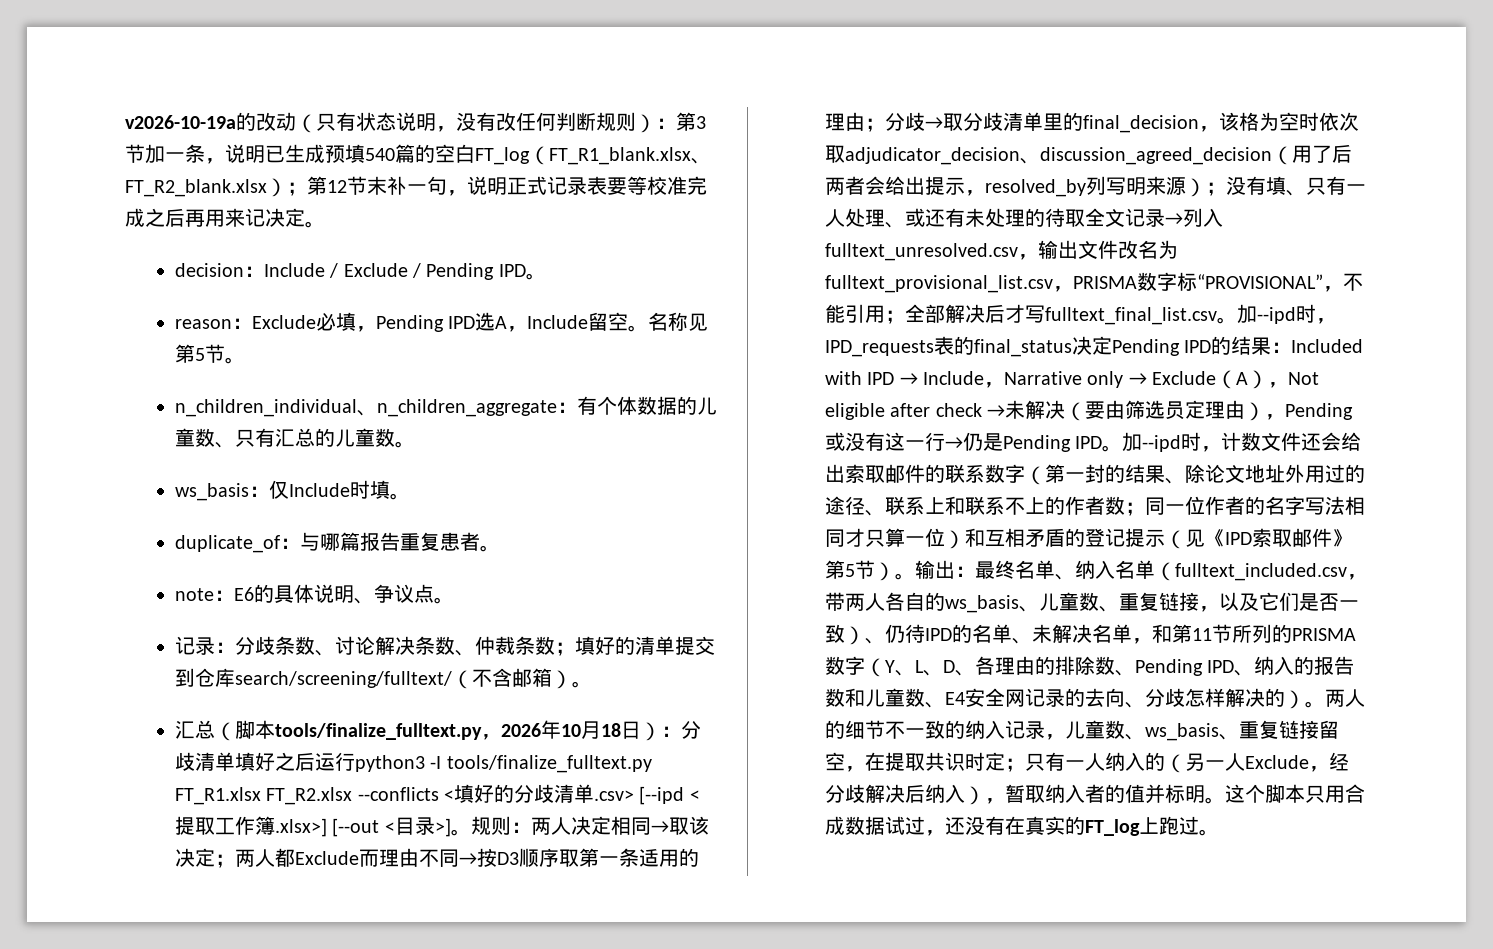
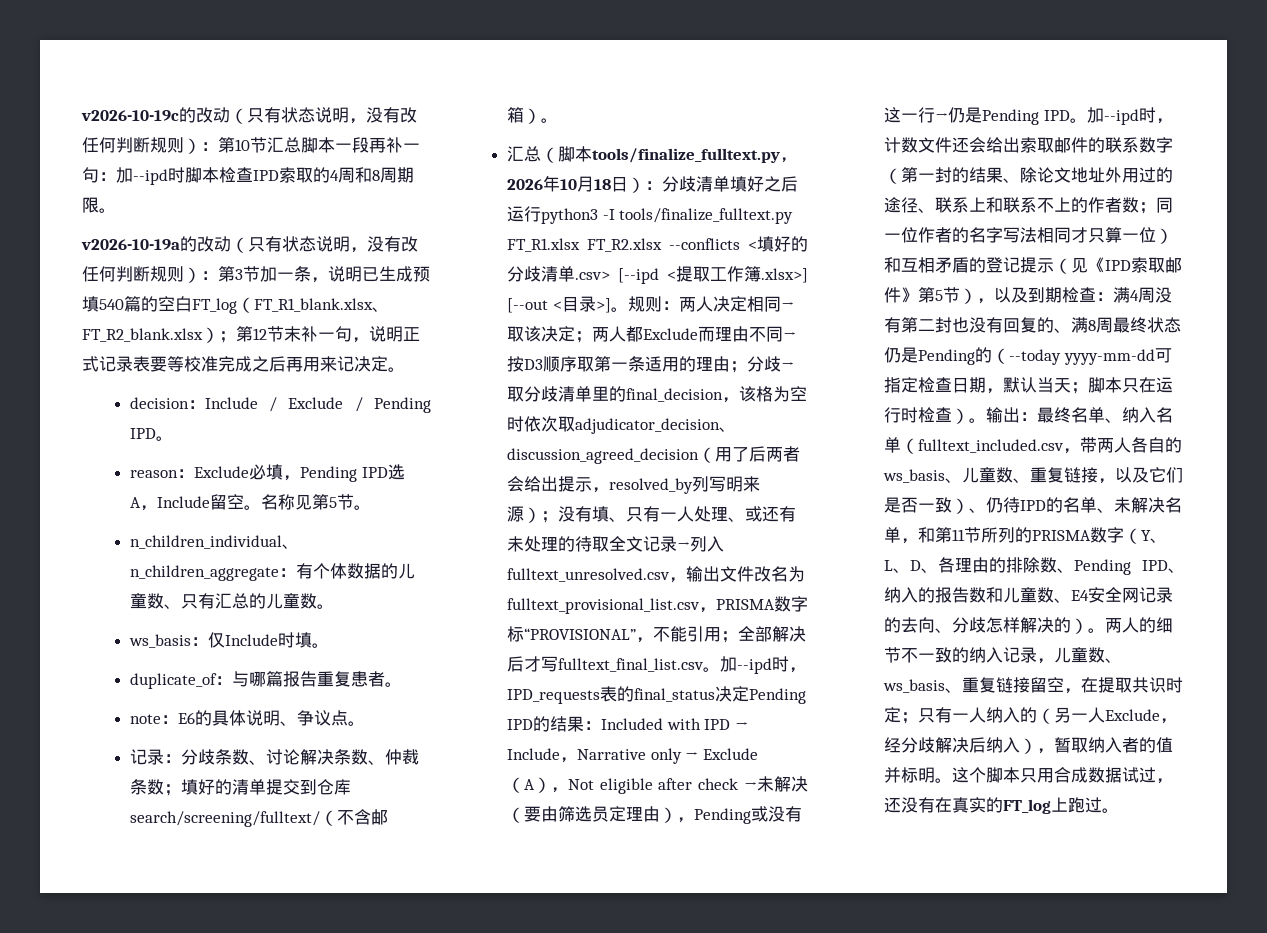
(125, 122) none -> [81,107,417,124] [82,137,420,154] [82,167,414,185] [82,197,116,213] v2026-10-19c的改动（只有状态说明，没有改任何判断规则）：第10节汇总脚本一段再补一句：加--ipd时脚本检查IPD索取的4周和8周期限。 //
(895, 571) none -> [976,287,1172,304] [883,317,1181,333] [883,347,1172,365] [883,377,1173,394] [883,407,969,424] ，以及到期检查：满4周没有第二封也没有回复的、满8周最终状态仍是Pending的（--today yyyy-mm-dd可指定检查日期，默认当天；脚本只在运行时检查）

